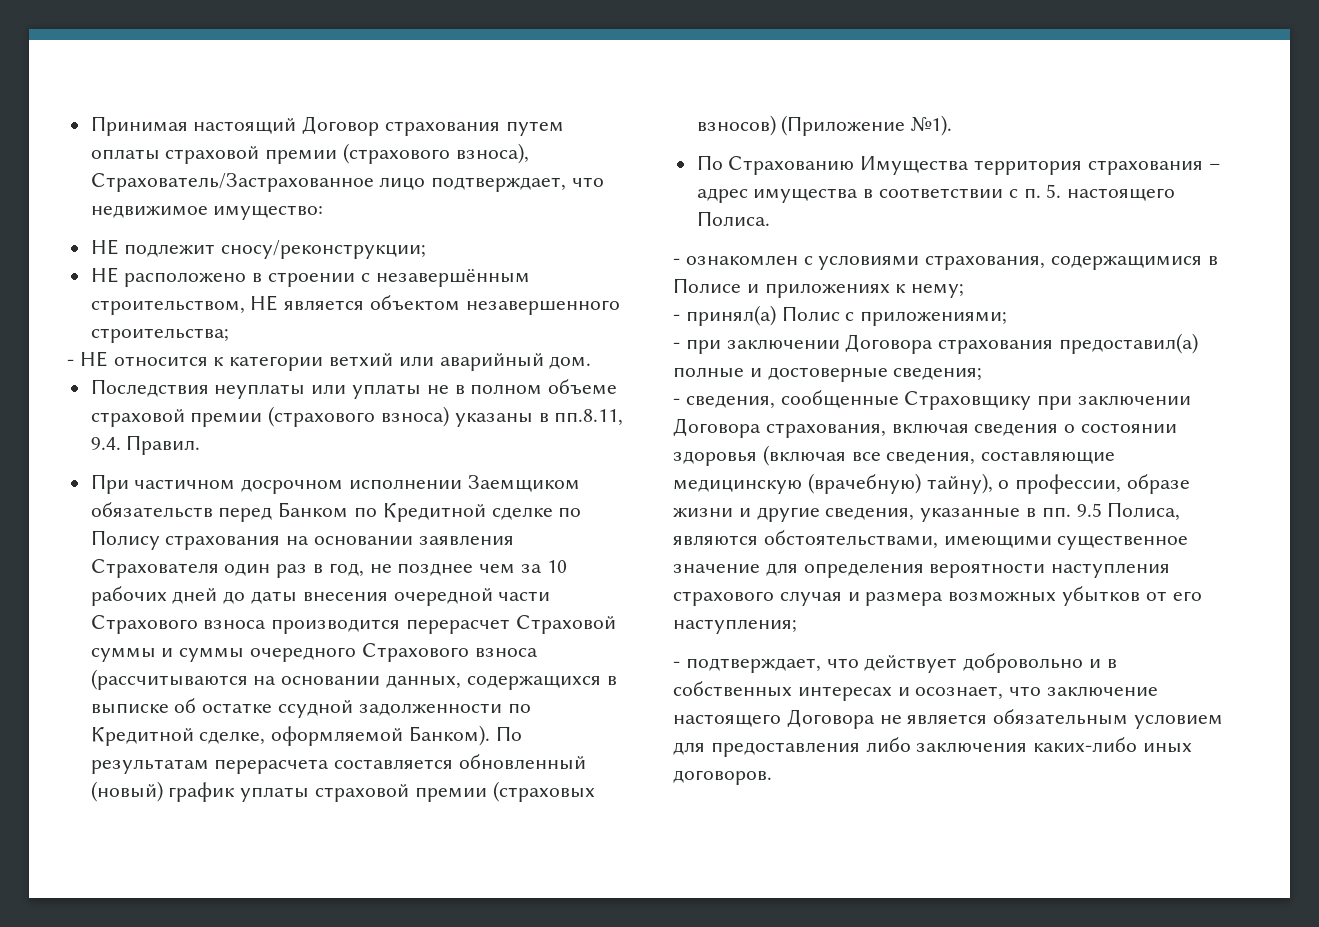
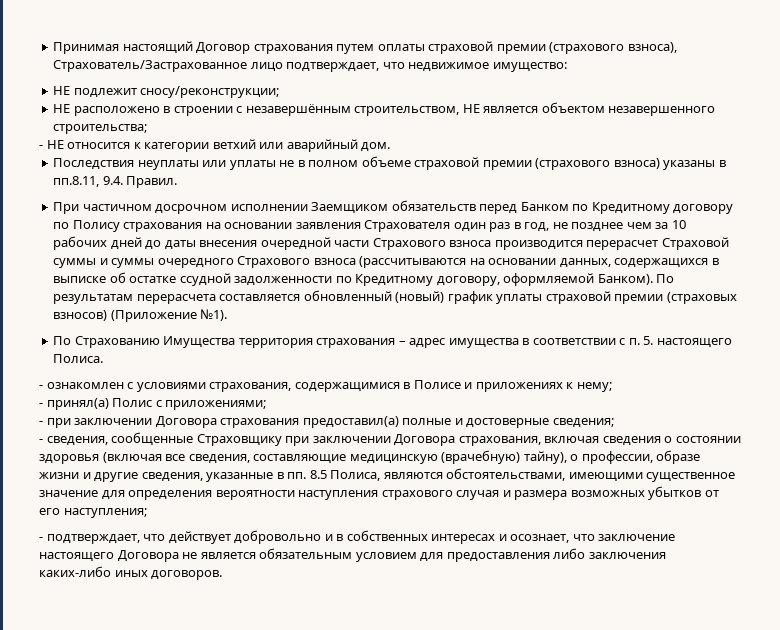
[382,503,553,522] Кредитной сделке -> [591,202,734,214] Кредитному договору
[90,727,266,746] Кредитной сделке, -> [355,274,500,286] Кредитному договору,
[1076,503,1102,517] 9.5 -> [309,470,327,479] 8.5

